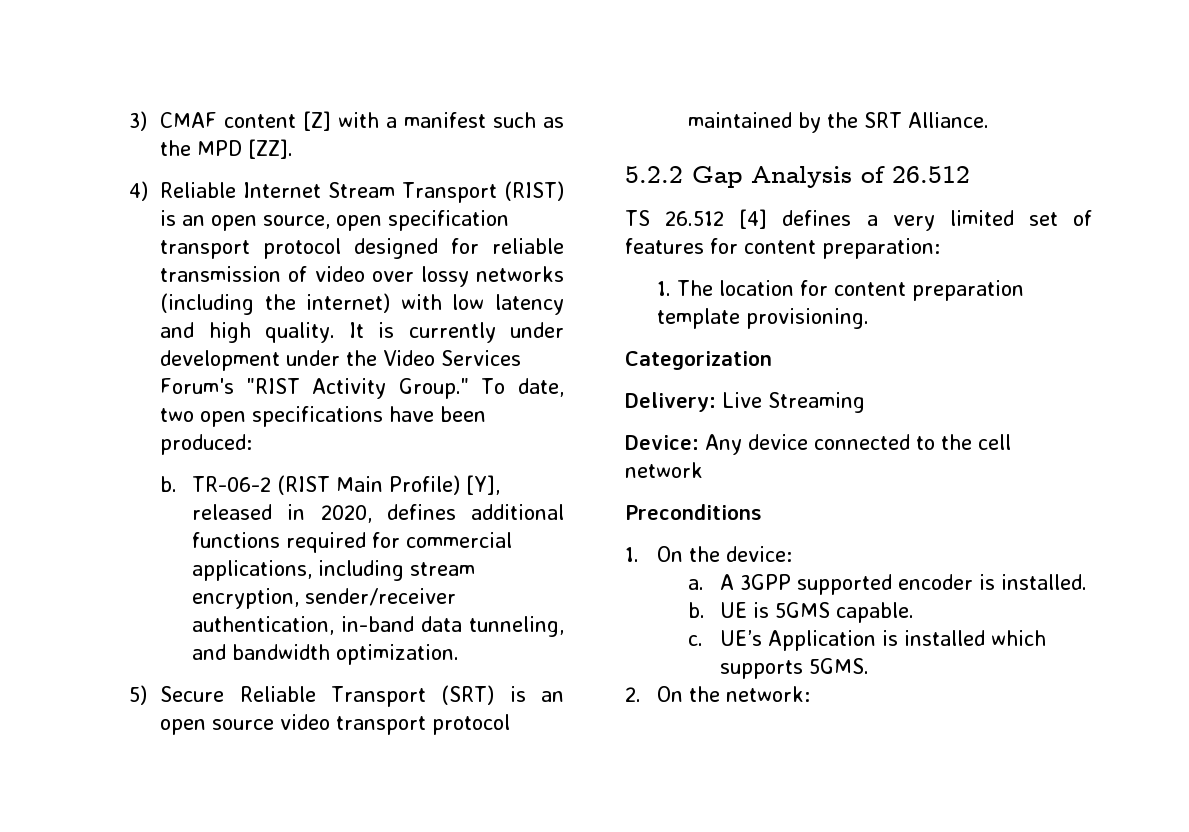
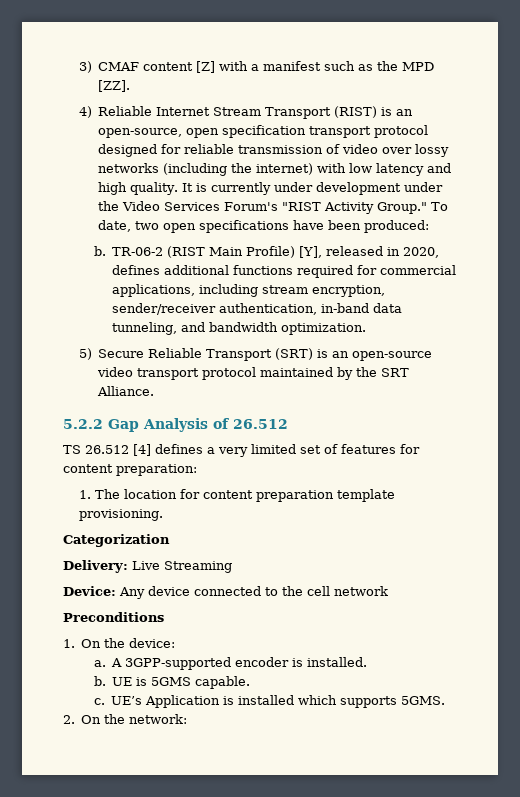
[211,215,331,231] open source, -> [97,128,182,138] open-source,
[160,719,275,735] open source -> [351,351,432,361] open-source
[739,574,892,595] 3GPP supported -> [125,657,232,670] 3GPP-supported

